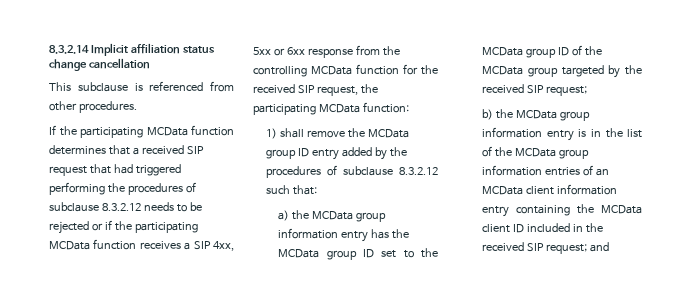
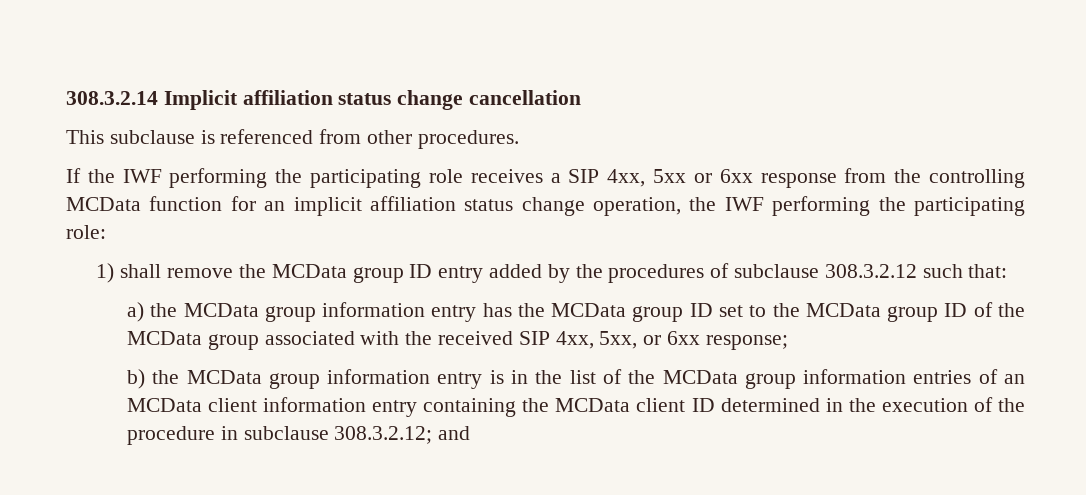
[49,45,89,54] 8.3.2.14 -> [66,91,158,105] 308.3.2.14
[80,125,234,138] [49,145,204,155] [49,164,181,176] [49,182,196,195] [49,202,202,212] [49,220,198,234] [49,239,137,250] participating MCData function determines that a received SIP request that had triggered performing the procedures of subclause 8.3.2.12 needs to be rejected or if the participating MCData function -> [122,168,463,188] IWF performing the participating role
[421,65,438,75] [253,84,378,96] [253,102,409,115] the received SIP request, the participating MCData function: -> [264,196,1025,216] [66,225,106,239] an implicit affiliation status change operation, the IWF performing the participating role:
[399,167,438,175] 8.3.2.12 -> [824,264,917,278] 308.3.2.12
[561,65,642,78] [482,84,588,96] targeted by the received SIP request; -> [264,331,788,350] associated with the received SIP 4xx, 5xx, or 6xx response;
[527,223,604,233] [482,242,588,254] included in the received SIP request; -> [720,397,1025,412] [126,426,433,445] determined in the execution of the procedure in subclause 308.3.2.12;

